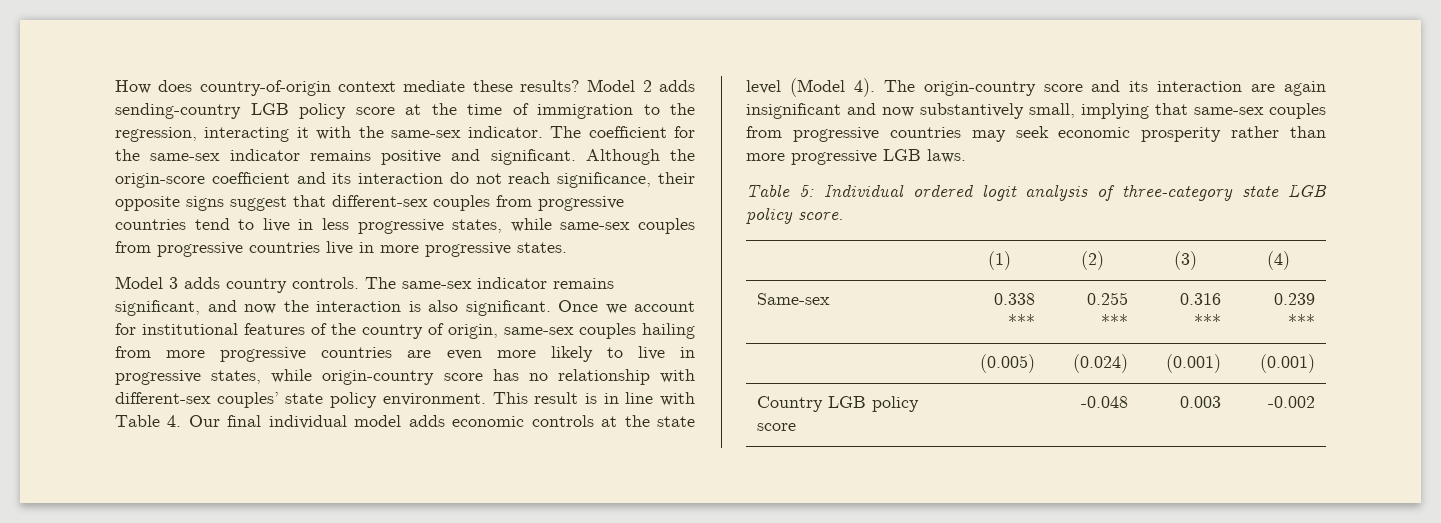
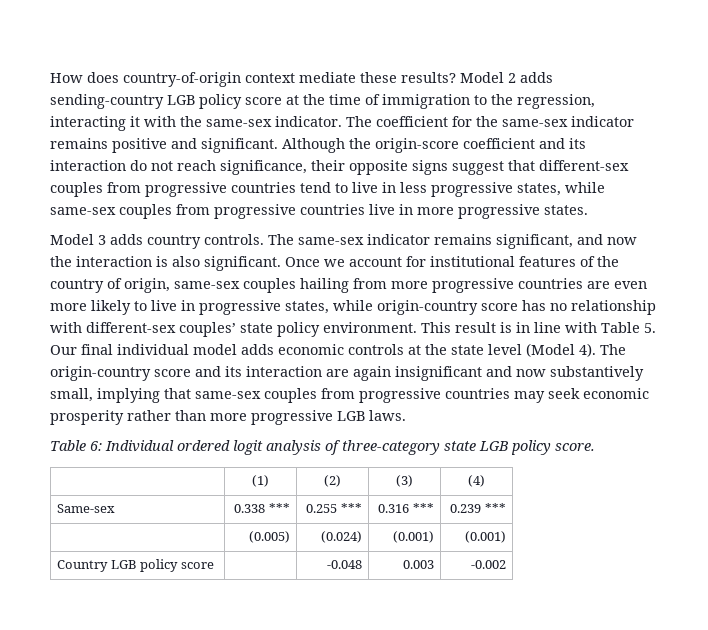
[167,415,182,427] 4. -> [644,323,656,333] 5.
[798,185,814,197] 5: -> [90,441,102,451] 6:

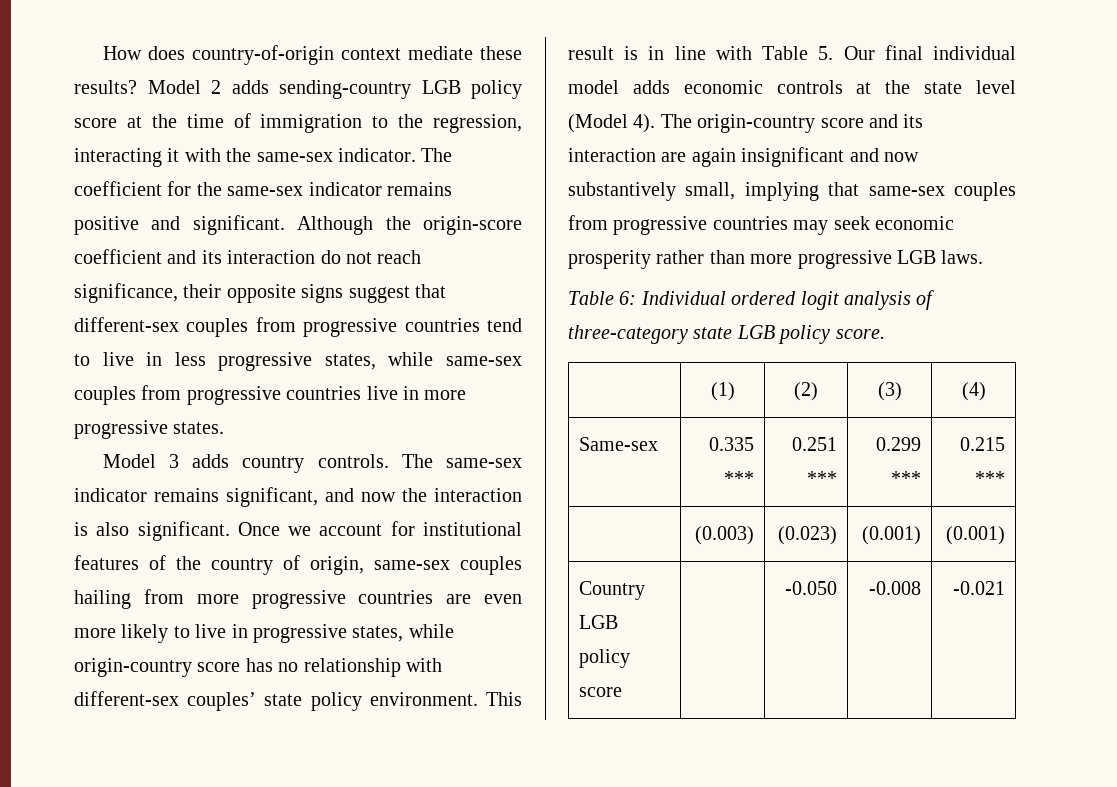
[234,503,290,513] [306,503,362,513] [378,503,434,513] [450,504,482,513] 0.338 *** | 0.255 *** | 0.316 *** | 0.239 -> [708,437,754,451] [723,471,754,485] [791,437,837,451] [806,471,837,485] [875,437,921,451] [890,471,921,485] [959,437,1005,451] 0.335 *** | 0.251 *** | 0.299 *** | 0.215
[248,531,290,543] [320,531,362,543] (0.005) | (0.024) -> [694,526,754,545] [777,526,837,545] (0.003) | (0.023)
[326,560,362,569] [402,560,434,569] [470,560,506,569] -0.048 | 0.003 | -0.002 -> [784,581,837,595] [868,581,921,595] [952,581,1005,595] -0.050 | -0.008 | -0.021

